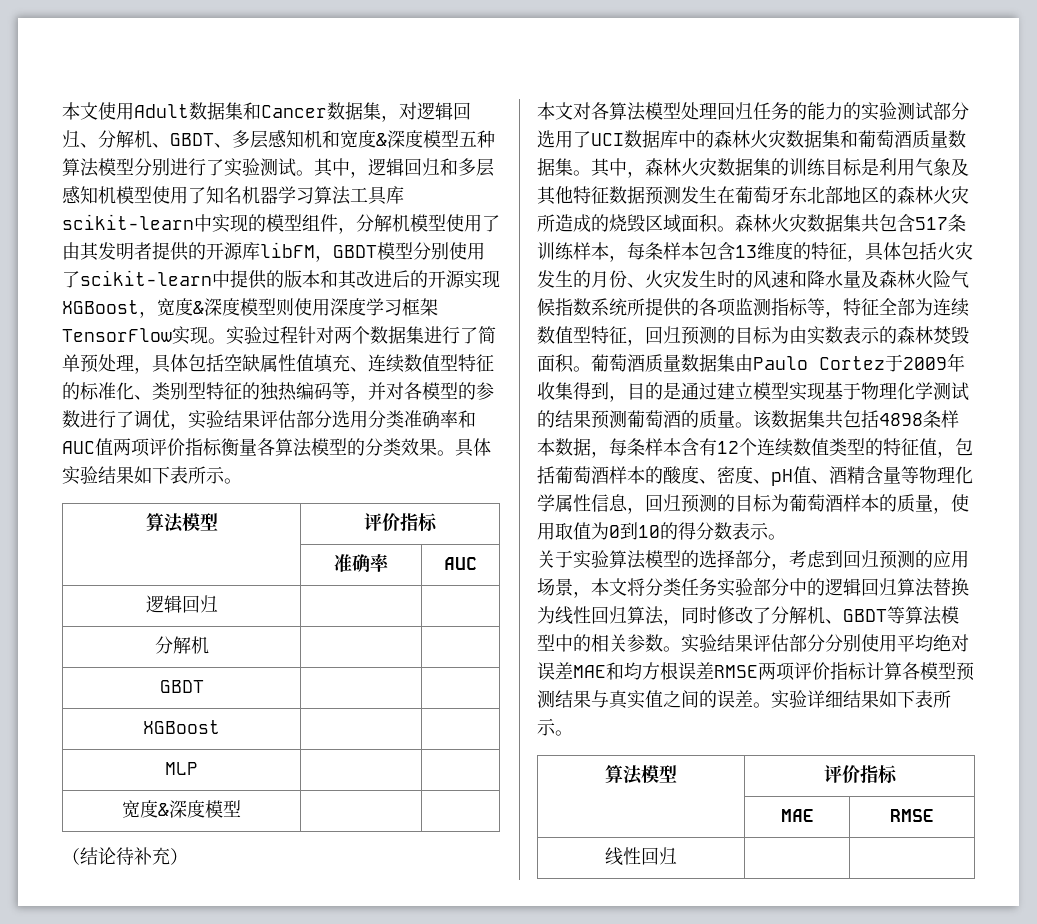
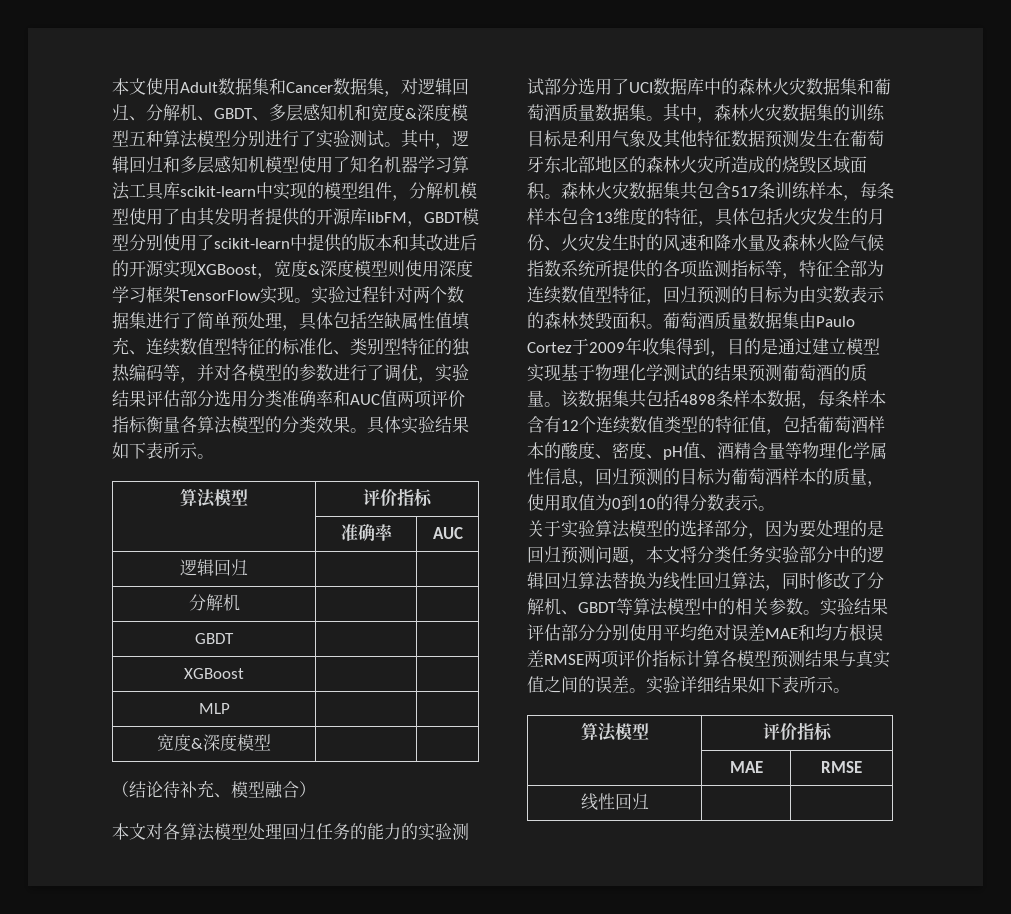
(170, 856) none -> [214,781,299,799] 、模型融合
[789,550,969,569] [537,578,573,596] 考虑到回归预测的应用场景 -> [765,520,884,538] [527,546,629,564] 因为要处理的是回归预测问题

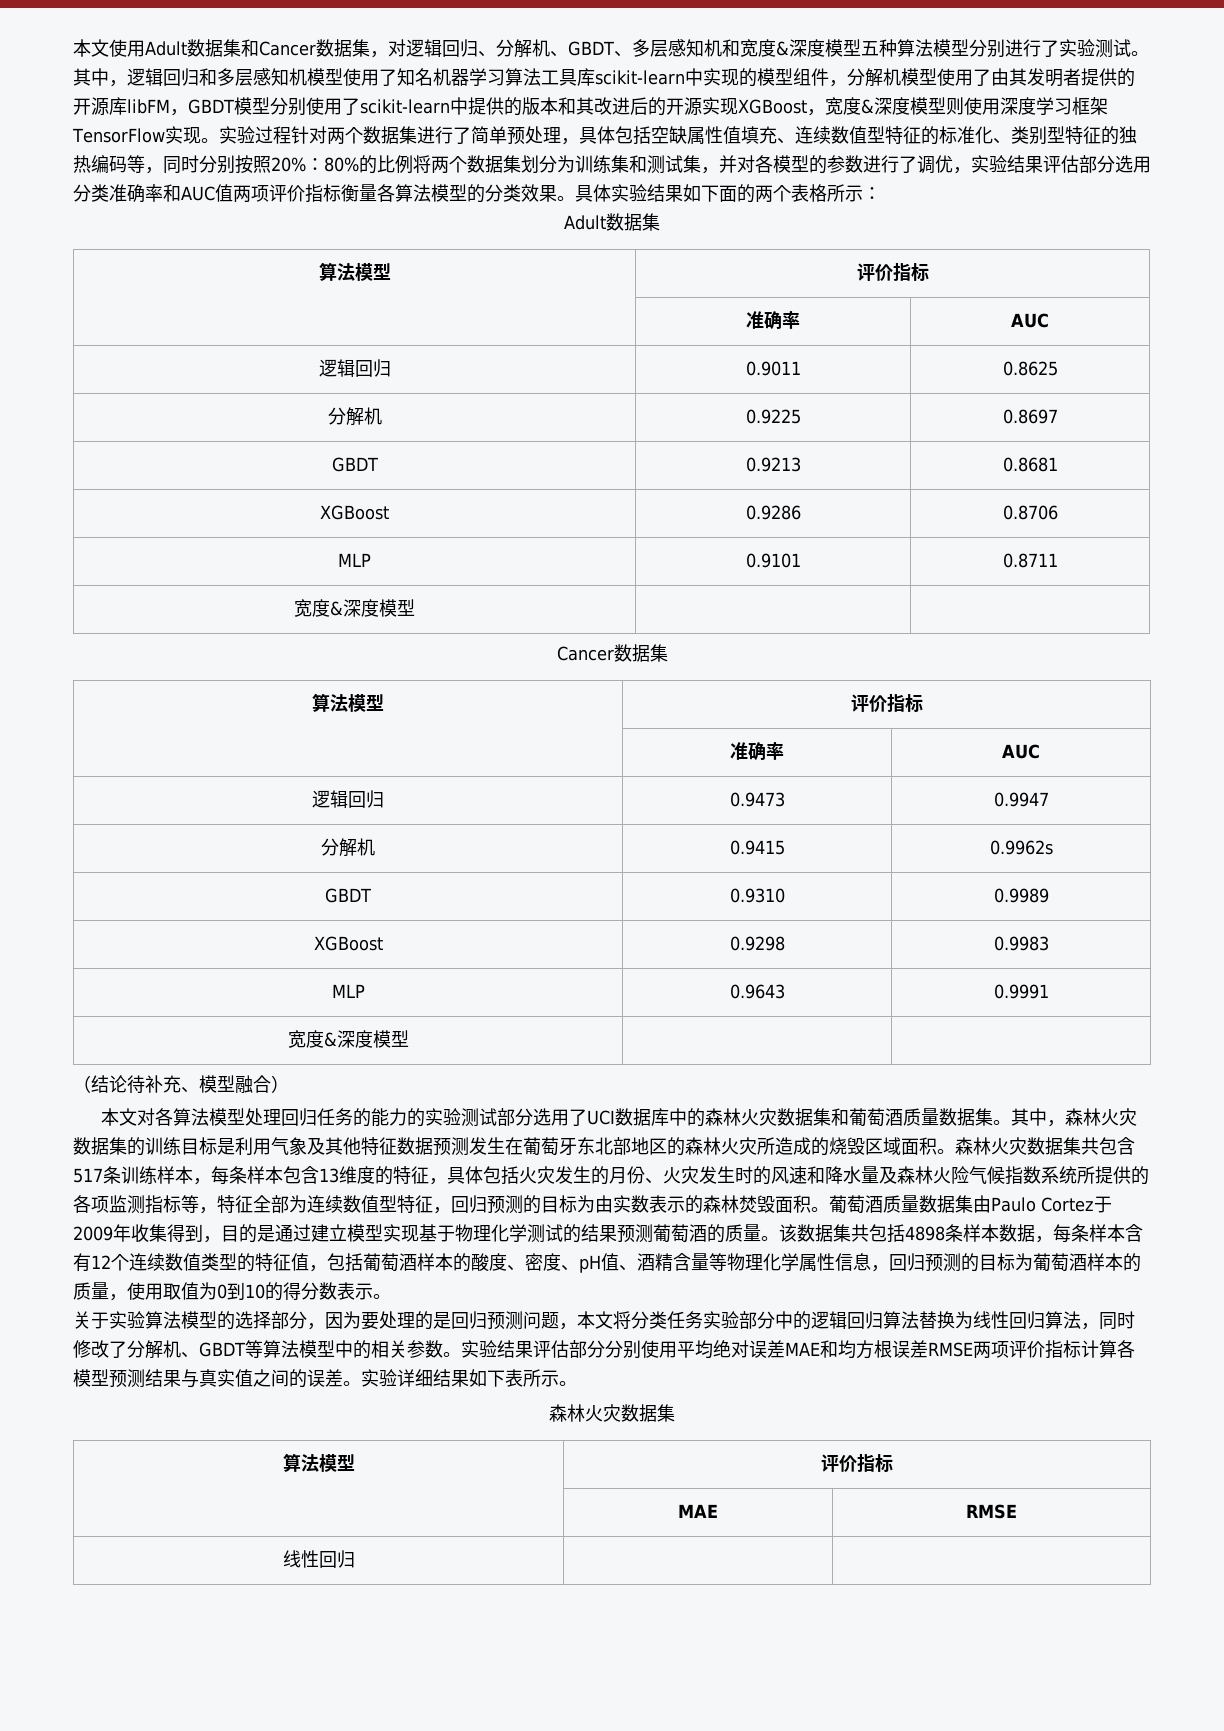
(197, 380) none -> [163,155,719,174] 同时分别按照20%：80%的比例将两个数据集划分为训练集和测试集，
[146,442,214,459] [180,488,248,508] [363,488,433,507] [340,523,393,541] [432,527,463,539] [180,559,248,576] [188,594,240,611] [195,633,234,644] [184,668,244,679] [198,703,230,714] 表所示。 // 算法模型 | 评价指标 // | 准确率 | AUC // 逻辑回归 | | // 分解机 | | // GBDT | | // XGBoost | | // MLP | | -> [719,184,881,203] [564,213,660,231] [318,262,391,281] [856,262,929,281] [746,311,800,330] [1011,313,1049,328] [318,359,391,377] [745,361,801,376] [1002,361,1058,376] [327,407,382,426] [745,409,801,424] [1002,409,1058,424] [331,457,378,472] [745,457,801,472] [1002,457,1058,472] [320,505,389,520] [745,505,801,520] [1002,505,1058,520] [338,553,371,567] [745,553,801,568] [1002,553,1058,568] [294,599,415,617] [556,644,668,662] [312,693,384,712] [850,693,923,712] [730,742,784,761] [1002,744,1040,759] [312,790,384,808] [729,792,785,807] [993,792,1049,807] [321,838,375,857] [729,840,785,855] [989,840,1053,855] [325,888,371,903] [729,888,785,903] [993,888,1049,903] [313,936,383,951] [729,936,785,951] [993,936,1049,951] [331,984,365,998] [729,984,785,999] [993,984,1049,999] 面的两个表格所示： // Adult数据集 // 算法模型 | 评价指标 // | 准确率 | AUC // 逻辑回归 | 0.9011 | 0.8625 // 分解机 | 0.9225 | 0.8697 // GBDT | 0.9213 | 0.8681 // XGBoost | 0.9286 | 0.8706 // MLP | 0.9101 | 0.8711 // 宽度&深度模型 | | // Cancer数据集 // 算法模型 | 评价指标 // | 准确率 | AUC // 逻辑回归 | 0.9473 | 0.9947 // 分解机 | 0.9415 | 0.9962s // GBDT | 0.9310 | 0.9989 // XGBoost | 0.9298 | 0.9983 // MLP | 0.9643 | 0.9991
(850, 690) none -> [549,1404,675,1422] // 森林火灾数据集

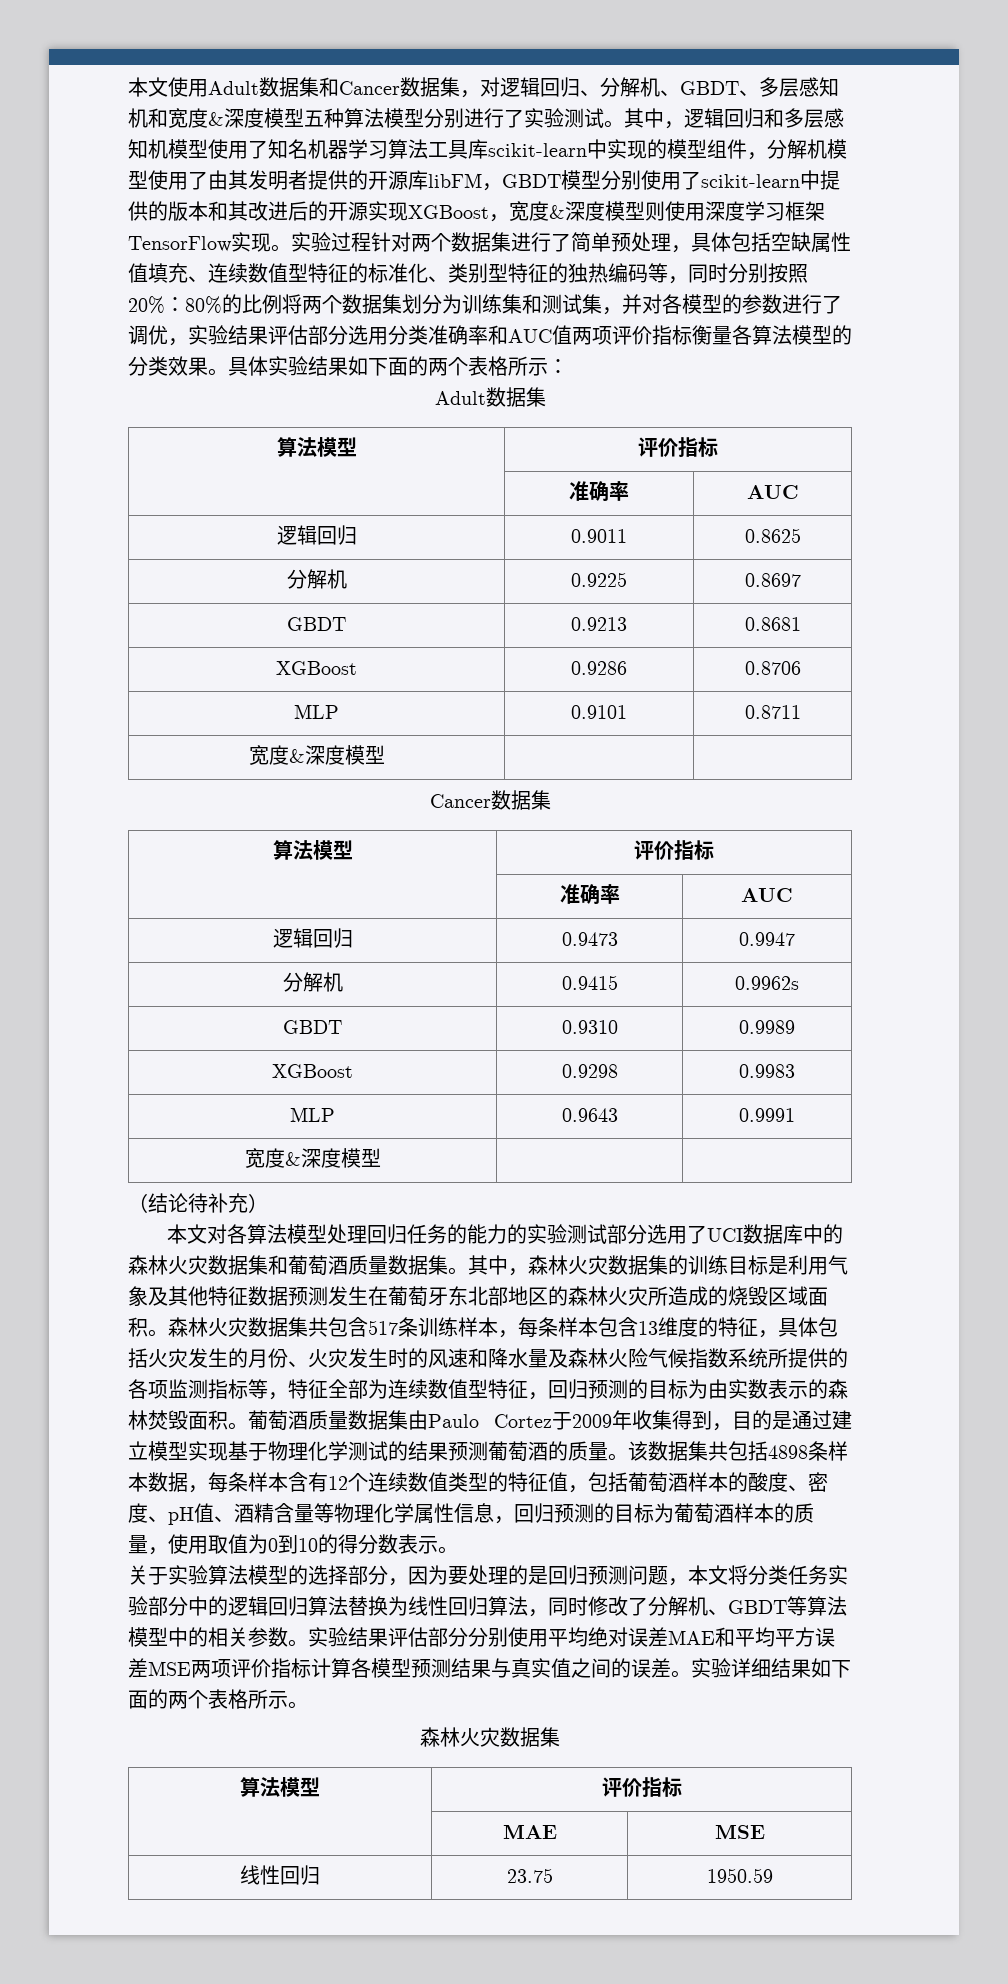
[181,1075,271,1093] 、模型融合 -> (248, 1203) none
[838,1340,973,1359] 均方根误差RMSE -> [735,1627,835,1647] [128,1658,191,1678] 平均平方误差MSE
[505,1369,523,1387] 表 -> [128,1689,248,1709] 面的两个表格
[966,1504,1017,1519] RMSE -> [714,1824,765,1839] MSE
(355, 1559) | -> [506,1868,553,1883] [706,1868,773,1883] 23.75 | 1950.59

